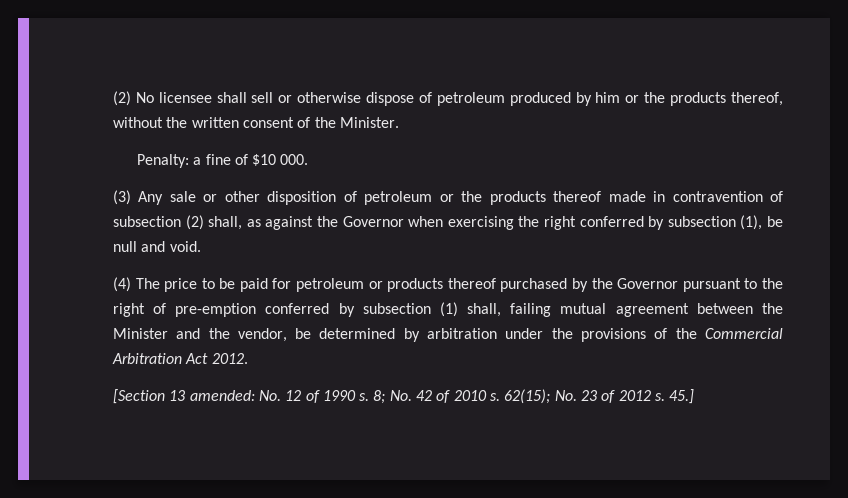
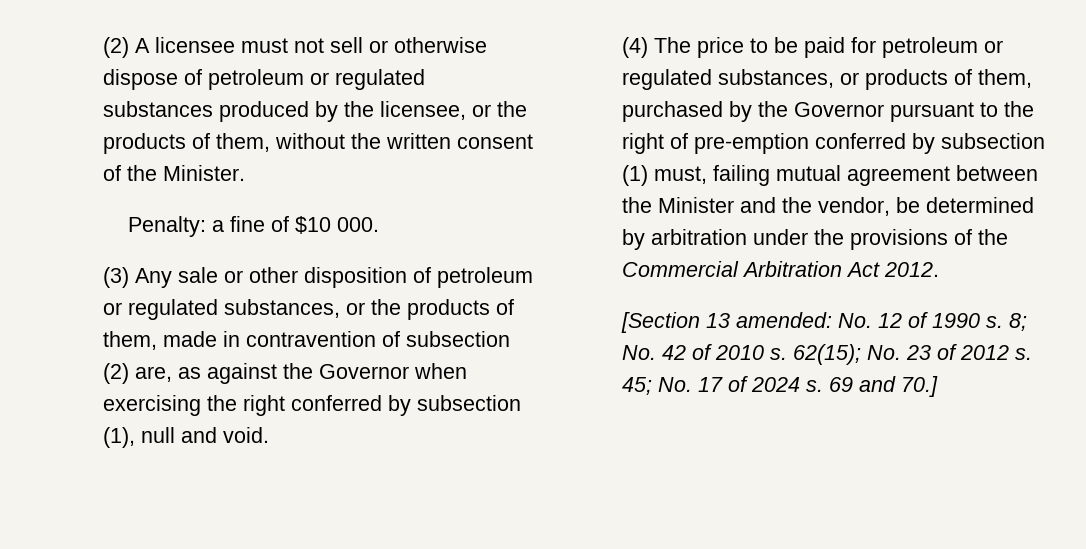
[112,91,247,106] (2) No licensee shall -> [102,37,324,58] (2) A licensee must not
[509,92,783,106] produced by him or the products thereof, -> [309,69,425,90] [102,101,527,122] [102,133,270,154] or regulated substances produced by the licensee, or the products of them,
[461,191,602,205] the products thereof -> [127,299,514,320] [102,331,157,350] regulated substances, or the products of them,
[208,216,243,230] shall, -> [134,366,172,382] are,
[766,216,783,227] be -> (135, 437) none
[387,278,496,292] products thereof -> [621,69,1032,90] regulated substances, or products of them,
[467,303,502,317] shall, -> [653,166,707,184] must,
[669,389,695,404] 45.] -> [621,376,938,397] 45; No. 17 of 2024 s. 69 and 70.]

